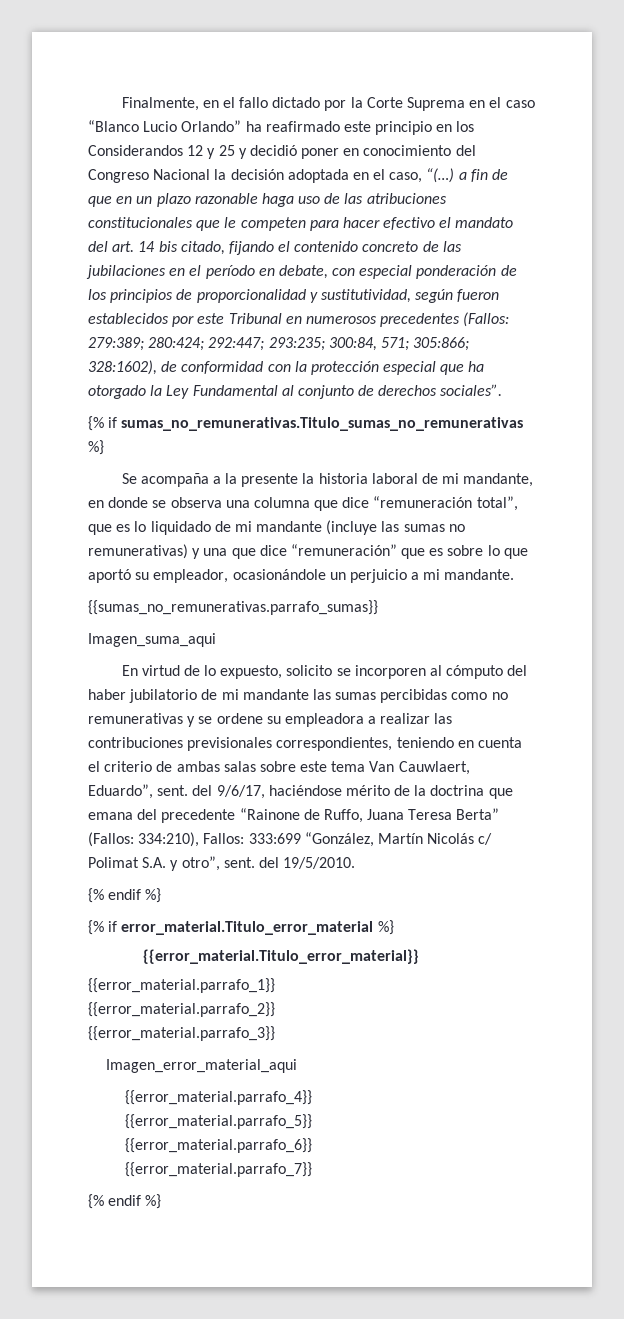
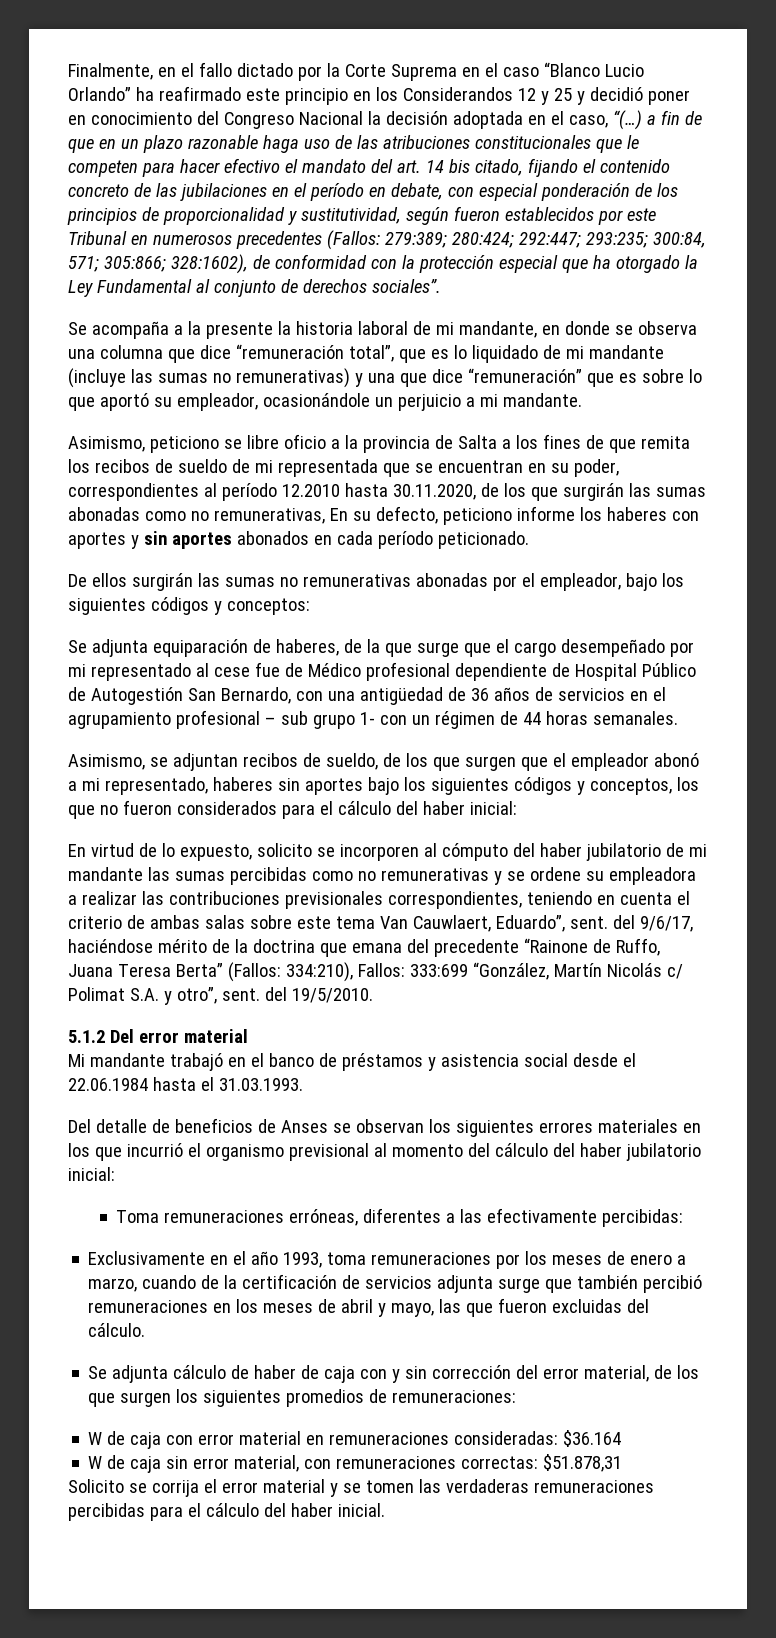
[88,416,524,431] [88,440,104,455] // {% if sumas_no_remunerativas.Titulo_sumas_no_remunerativas %} -> (441, 286) none
[88,600,378,615] [88,633,216,647] {{sumas_no_remunerativas.parrafo_sumas}} // Imagen_suma_aqui -> [68,434,690,453] [68,459,619,477] [68,483,706,501] [68,506,699,525] [68,531,529,549] [68,573,684,591] [68,597,310,615] [68,639,694,657] [68,662,696,681] [68,687,666,705] [68,710,678,729] [68,753,699,771] [68,777,699,795] [68,800,517,819] Asimismo, peticiono se libre oficio a la provincia de Salta a los fines de que remita los recibos de sueldo de mi representada que se encuentran en su poder, correspondientes al período 12.2010 hasta 30.11.2020, de los que surgirán las sumas abonadas como no remunerativas, En su defecto, peticiono informe los haberes con aportes y sin aportes abonados en cada período peticionado. // De ellos surgirán las sumas no remunerativas abonadas por el empleador, bajo los siguientes códigos y conceptos: // Se adjunta equiparación de haberes, de la que surge que el cargo desempeñado por mi representado al cese fue de Médico profesional dependiente de Hospital Público de Autogestión San Bernardo, con una antigüedad de 36 años de servicios en el agrupamiento profesional – sub grupo 1- con un régimen de 44 horas semanales. // Asimismo, se adjuntan recibos de sueldo, de los que surgen que el empleador abonó a mi representado, haberes sin aportes bajo los siguientes códigos y conceptos, los que no fueron considerados para el cálculo del haber inicial:
[88,888,162,903] [88,920,394,935] [143,949,420,964] [88,978,275,993] [88,1002,275,1017] [88,1026,275,1041] [106,1059,298,1073] [124,1090,312,1105] [124,1114,312,1129] [124,1138,312,1153] [124,1162,312,1177] [88,1194,162,1209] {% endif %} // {% if error_material.Titulo_error_material %} // {{error_material.Titulo_error_material}} // {{error_material.parrafo_1}} // {{error_material.parrafo_2}} // {{error_material.parrafo_3}} // Imagen_error_material_aqui // {{error_material.parrafo_4}} // {{error_material.parrafo_5}} // {{error_material.parrafo_6}} // {{error_material.parrafo_7}} // {% endif %} -> [68,1029,248,1043] [68,1053,636,1071] [68,1077,303,1091] [68,1118,701,1137] [68,1143,701,1161] [68,1167,115,1181] [116,1208,684,1227] [88,1251,687,1269] [88,1274,703,1293] [88,1298,650,1317] [88,1323,146,1337] [88,1365,700,1383] [88,1389,517,1407] [88,1430,622,1449] [88,1454,623,1473] [68,1479,654,1497] [68,1503,385,1521] 5.1.2 Del error material // Mi mandante trabajó en el banco de préstamos y asistencia social desde el 22.06.1984 hasta el 31.03.1993. // Del detalle de beneficios de Anses se observan los siguientes errores materiales en los que incurrió el organismo previsional al momento del cálculo del haber jubilatorio inicial: // Toma remuneraciones erróneas, diferentes a las efectivamente percibidas: // Exclusivamente en el año 1993, toma remuneraciones por los meses de enero a marzo, cuando de la certificación de servicios adjunta surge que también percibió remuneraciones en los meses de abril y mayo, las que fueron excluidas del cálculo. // Se adjunta cálculo de haber de caja con y sin corrección del error material, de los que surgen los siguientes promedios de remuneraciones: // W de caja con error material en remuneraciones consideradas: $36.164 // W de caja sin error material, con remuneraciones correctas: $51.878,31 // Solicito se corrija el error material y se tomen las verdaderas remuneraciones percibidas para el cálculo del haber inicial.

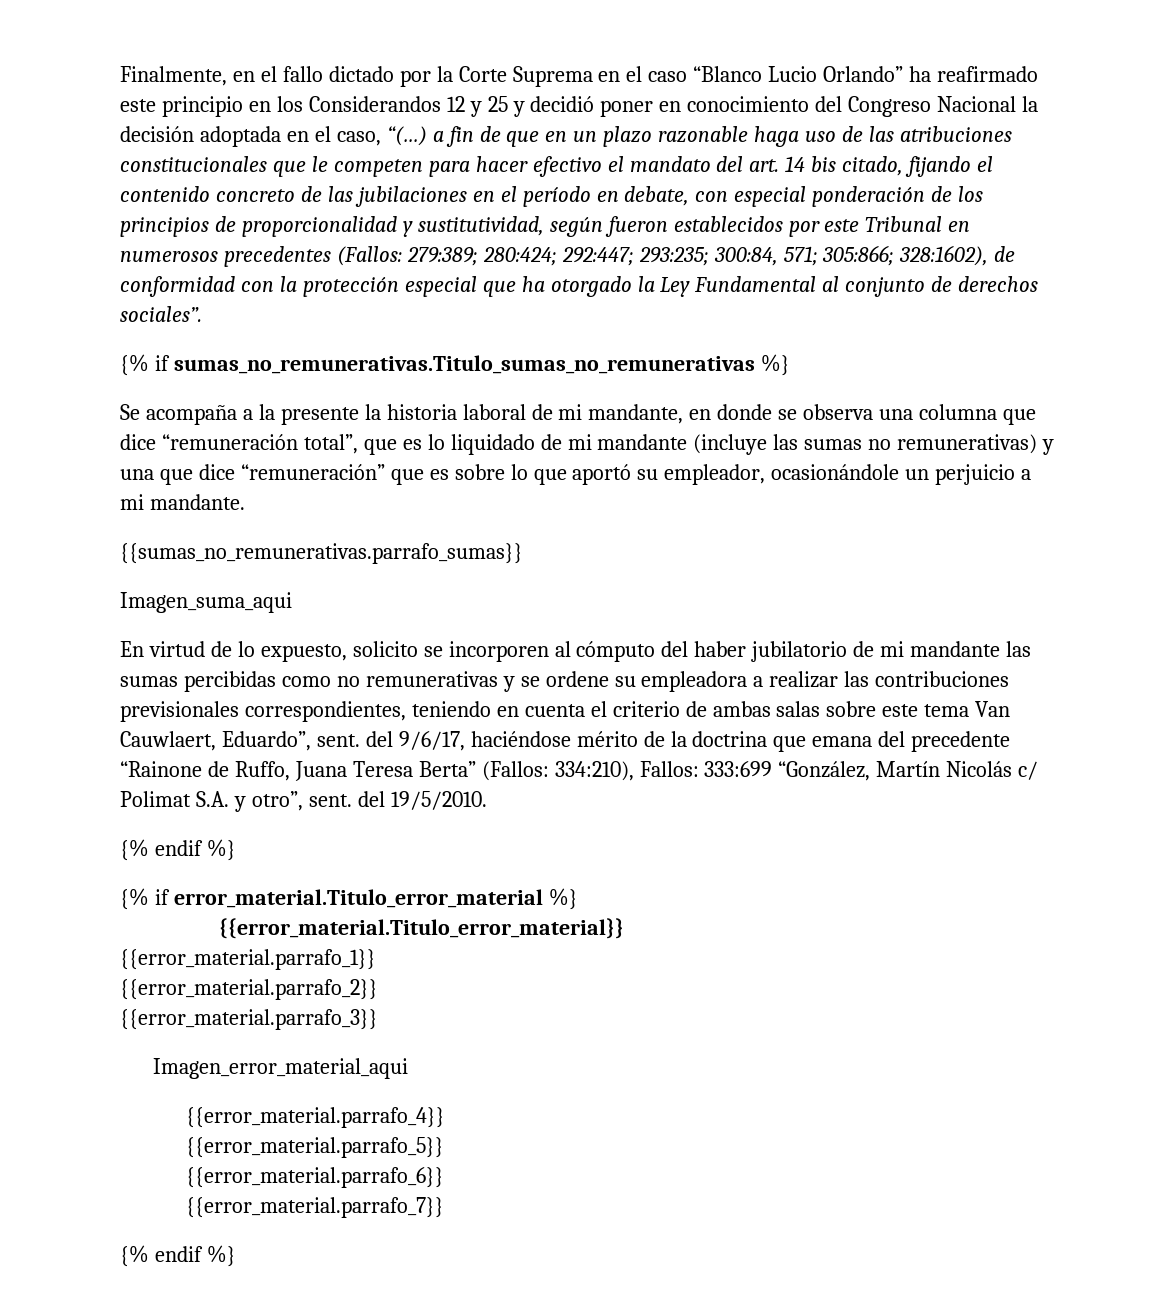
(441, 286) none -> [120,354,790,376] // {% if sumas_no_remunerativas.Titulo_sumas_no_remunerativas %}
[68,434,690,453] [68,459,619,477] [68,483,706,501] [68,506,699,525] [68,531,529,549] [68,573,684,591] [68,597,310,615] [68,639,694,657] [68,662,696,681] [68,687,666,705] [68,710,678,729] [68,753,699,771] [68,777,699,795] [68,800,517,819] Asimismo, peticiono se libre oficio a la provincia de Salta a los fines de que remita los recibos de sueldo de mi representada que se encuentran en su poder, correspondientes al período 12.2010 hasta 30.11.2020, de los que surgirán las sumas abonadas como no remunerativas, En su defecto, peticiono informe los haberes con aportes y sin aportes abonados en cada período peticionado. // De ellos surgirán las sumas no remunerativas abonadas por el empleador, bajo los siguientes códigos y conceptos: // Se adjunta equiparación de haberes, de la que surge que el cargo desempeñado por mi representado al cese fue de Médico profesional dependiente de Hospital Público de Autogestión San Bernardo, con una antigüedad de 36 años de servicios en el agrupamiento profesional – sub grupo 1- con un régimen de 44 horas semanales. // Asimismo, se adjuntan recibos de sueldo, de los que surgen que el empleador abonó a mi representado, haberes sin aportes bajo los siguientes códigos y conceptos, los que no fueron considerados para el cálculo del haber inicial: -> [120,543,523,564] [120,592,292,613] {{sumas_no_remunerativas.parrafo_sumas}} // Imagen_suma_aqui
[68,1029,248,1043] [68,1053,636,1071] [68,1077,303,1091] [68,1118,701,1137] [68,1143,701,1161] [68,1167,115,1181] [116,1208,684,1227] [88,1251,687,1269] [88,1274,703,1293] [88,1298,650,1317] [88,1323,146,1337] [88,1365,700,1383] [88,1389,517,1407] [88,1430,622,1449] [88,1454,623,1473] [68,1479,654,1497] [68,1503,385,1521] 5.1.2 Del error material // Mi mandante trabajó en el banco de préstamos y asistencia social desde el 22.06.1984 hasta el 31.03.1993. // Del detalle de beneficios de Anses se observan los siguientes errores materiales en los que incurrió el organismo previsional al momento del cálculo del haber jubilatorio inicial: // Toma remuneraciones erróneas, diferentes a las efectivamente percibidas: // Exclusivamente en el año 1993, toma remuneraciones por los meses de enero a marzo, cuando de la certificación de servicios adjunta surge que también percibió remuneraciones en los meses de abril y mayo, las que fueron excluidas del cálculo. // Se adjunta cálculo de haber de caja con y sin corrección del error material, de los que surgen los siguientes promedios de remuneraciones: // W de caja con error material en remuneraciones consideradas: $36.164 // W de caja sin error material, con remuneraciones correctas: $51.878,31 // Solicito se corrija el error material y se tomen las verdaderas remuneraciones percibidas para el cálculo del haber inicial. -> [120,839,236,861] [120,888,578,910] [218,918,624,939] [120,949,376,970] [120,979,378,1000] [120,1009,378,1030] [152,1058,408,1079] [185,1107,445,1128] [185,1137,444,1158] [185,1167,444,1188] [185,1197,444,1218] [120,1245,236,1267] {% endif %} // {% if error_material.Titulo_error_material %} // {{error_material.Titulo_error_material}} // {{error_material.parrafo_1}} // {{error_material.parrafo_2}} // {{error_material.parrafo_3}} // Imagen_error_material_aqui // {{error_material.parrafo_4}} // {{error_material.parrafo_5}} // {{error_material.parrafo_6}} // {{error_material.parrafo_7}} // {% endif %}

